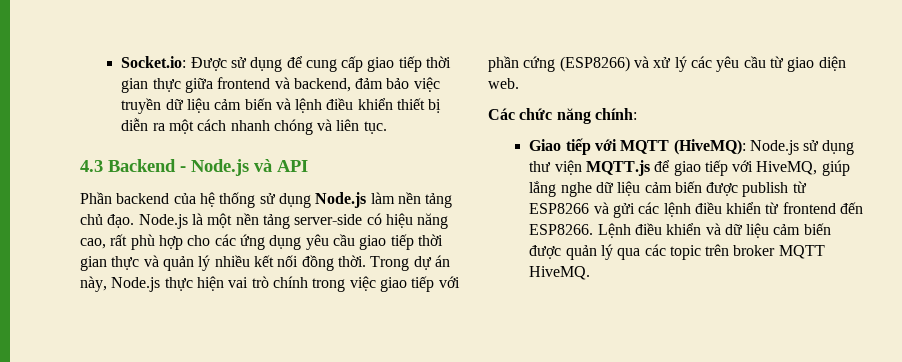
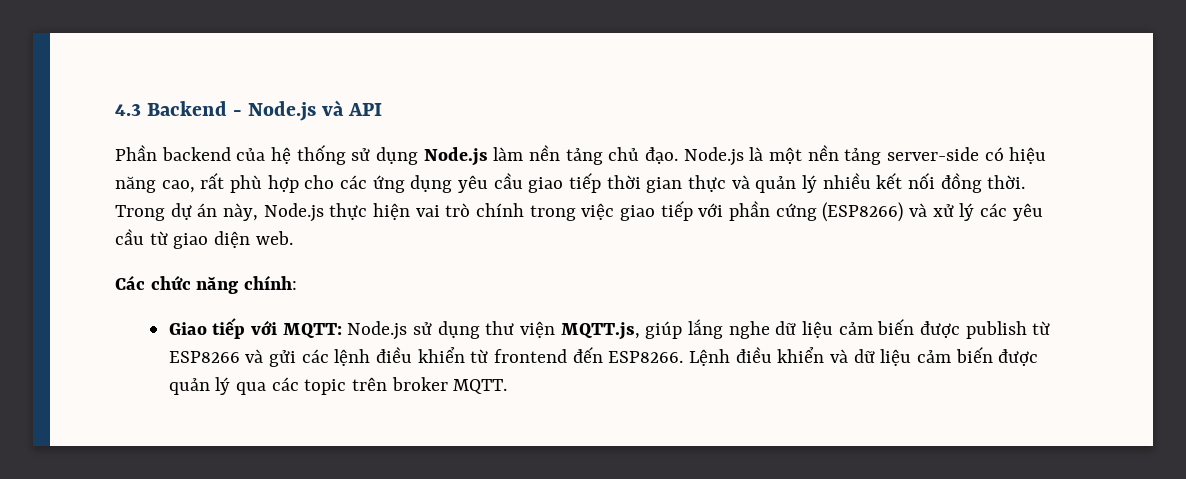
[121,56,452,72] [121,77,440,93] [121,98,442,114] [121,118,387,135] Socket.io: Được sử dụng để cung cấp giao tiếp thời gian thực giữa frontend và backend, đảm bảo việc truyền dữ liệu cảm biến và lệnh điều khiển thiết bị diễn ra một cách nhanh chóng và liên tục. // -> (115, 110) none
[620,139,746,155] MQTT (HiveMQ): -> [282,323,342,338] MQTT:
[585,160,818,176] MQTT.js để giao tiếp với HiveMQ, -> [560,322,640,340] MQTT.js,
[778,245,825,259] [529,266,591,280] MQTT HiveMQ. -> [453,379,508,394] MQTT.

